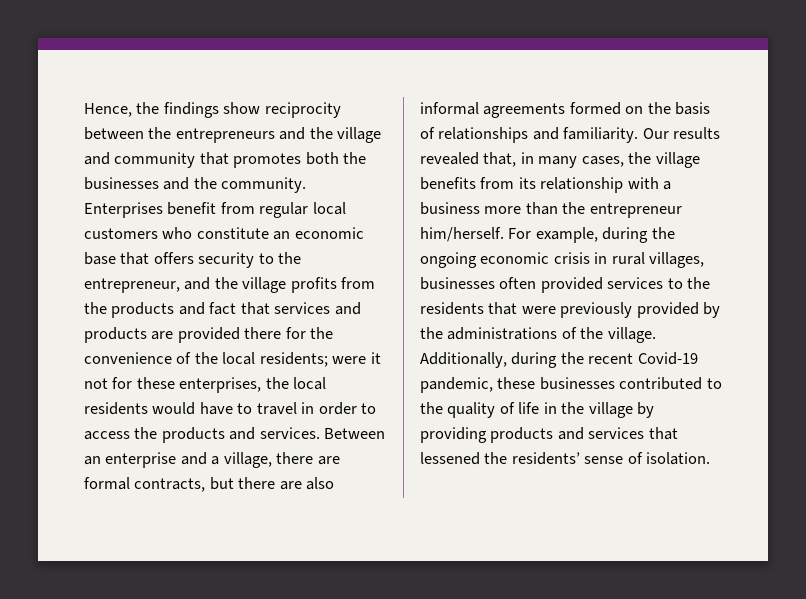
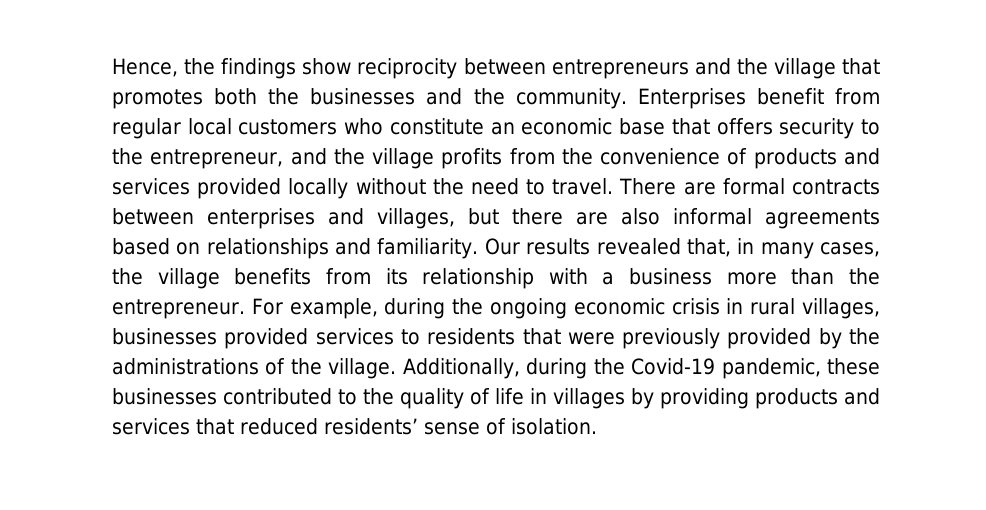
[148,127,172,139] the -> (546, 66) none
[84,152,196,168] and community -> (836, 68) none
[111,302,361,318] [84,327,334,343] [84,352,381,367] [84,377,327,393] [84,402,377,415] [84,427,386,443] [84,452,340,468] [84,477,206,492] products and fact that services and products are provided there for the convenience of the local residents; were it not for these enterprises, the local residents would have to travel in order to access the products and services. Between an enterprise and a village, there are formal contracts, -> [600,148,880,169] [112,178,880,199] [112,208,455,229] convenience of products and services provided locally without the need to travel. There are formal contracts between enterprises and villages,
[569,102,711,115] [420,127,435,139] formed on the basis of -> [112,238,201,255] based on
[589,203,682,218] [420,227,504,242] entrepreneur him/herself. -> [112,299,245,319] entrepreneur.
[499,277,537,289] often -> (217, 336) none
[687,277,711,289] the -> (420, 337) none
[588,353,634,364] recent -> (625, 366) none
[561,402,633,418] the village -> [553,388,625,409] villages
[420,452,508,465] lessened the -> [240,418,318,435] reduced

